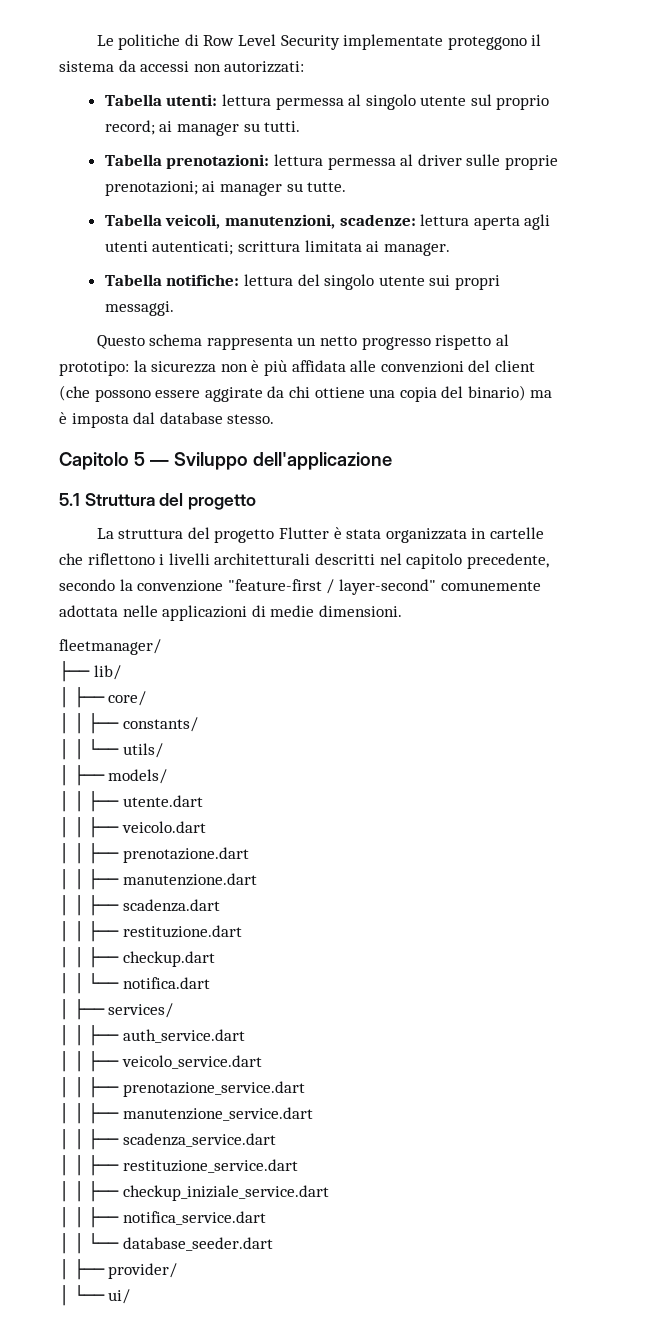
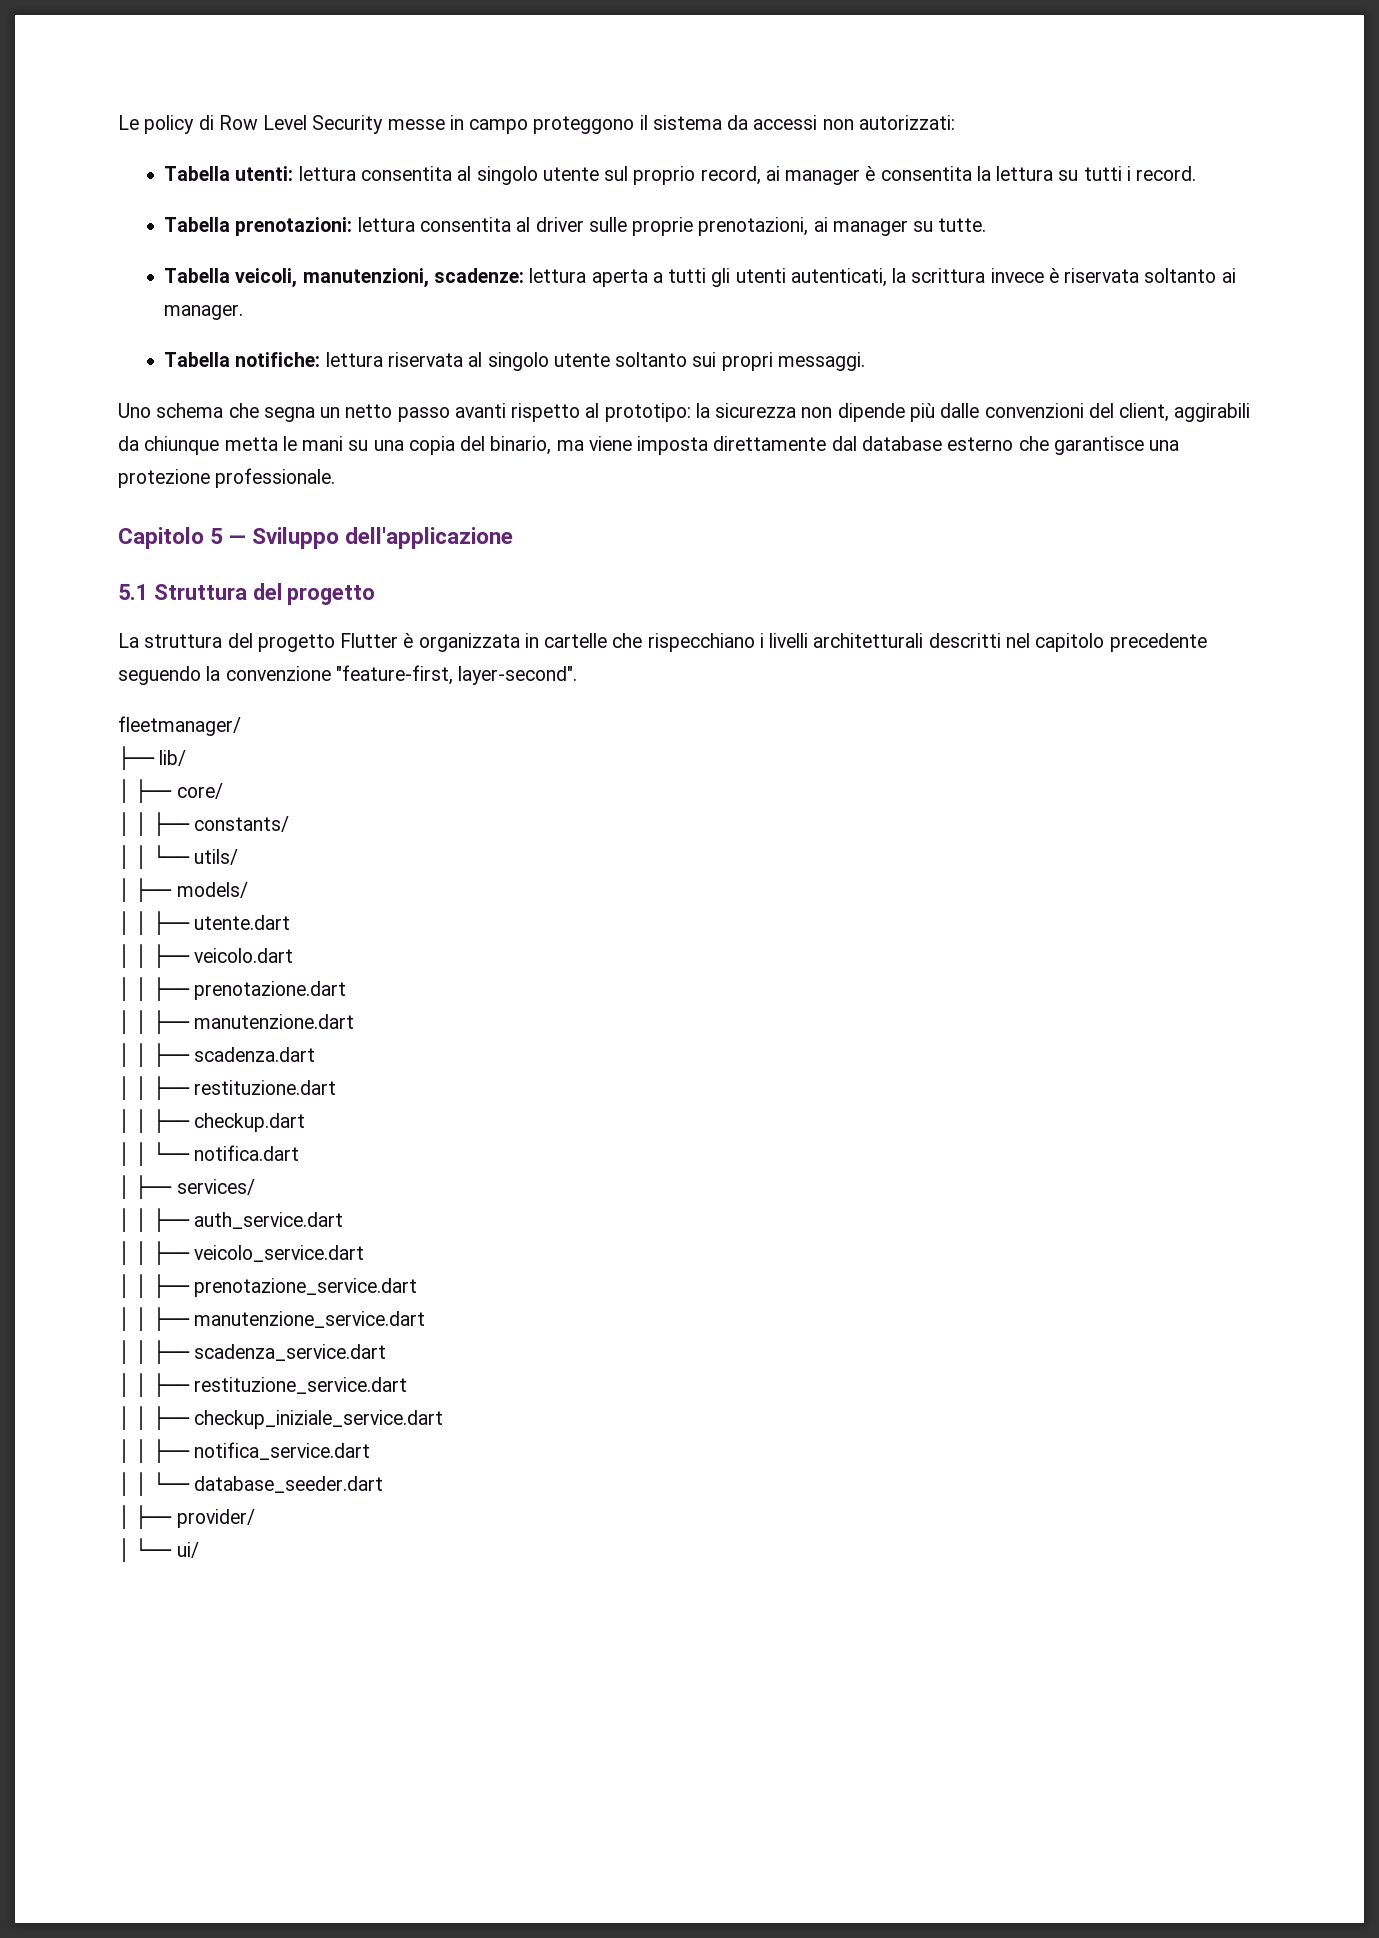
[118,34,181,50] politiche -> [144,115,195,134] policy
[343,34,444,50] implementate -> [387,115,529,134] messe in campo
[275,97,344,110] permessa -> [361,166,453,181] consentita
[104,120,301,136] record; ai manager su tutti. -> [700,166,1197,185] record, ai manager è consentita la lettura su tutti i record.
[327,157,396,170] permessa -> [420,217,512,232] consentita
[104,181,198,196] prenotazioni; -> [698,217,809,236] prenotazioni,
[524,214,551,230] [104,240,362,255] agli utenti autenticati; scrittura limitata -> [652,268,1217,287] a tutti gli utenti autenticati, la scrittura invece è riservata soltanto
[297,274,425,290] del singolo utente -> [388,352,688,371] riservata al singolo utente soltanto
[96,334,431,350] Questo schema rappresenta un netto progresso -> [118,403,506,422] Uno schema che segna un netto passo avanti
[251,360,535,376] [59,385,553,402] [59,412,275,428] è più affidata alle convenzioni del client (che possono essere aggirate da chi ottiene una copia del binario) ma è imposta dal database stesso. -> [837,403,1251,422] [118,436,1180,455] [118,468,336,488] dipende più dalle convenzioni del client, aggirabili da chiunque metta le mani su una copia del binario, ma viene imposta direttamente dal database esterno che garantisce una protezione professionale.
[346,529,382,539] stata -> (414, 640) none
[87,553,155,565] riflettono -> [647,633,755,652] rispecchiano
[466,553,549,569] [59,579,541,595] [59,605,402,621] precedente, secondo la convenzione "feature-first / layer-second" comunemente adottata nelle applicazioni di medie dimensioni. -> [1109,633,1207,652] [118,665,578,685] precedente seguendo la convenzione "feature-first, layer-second".

